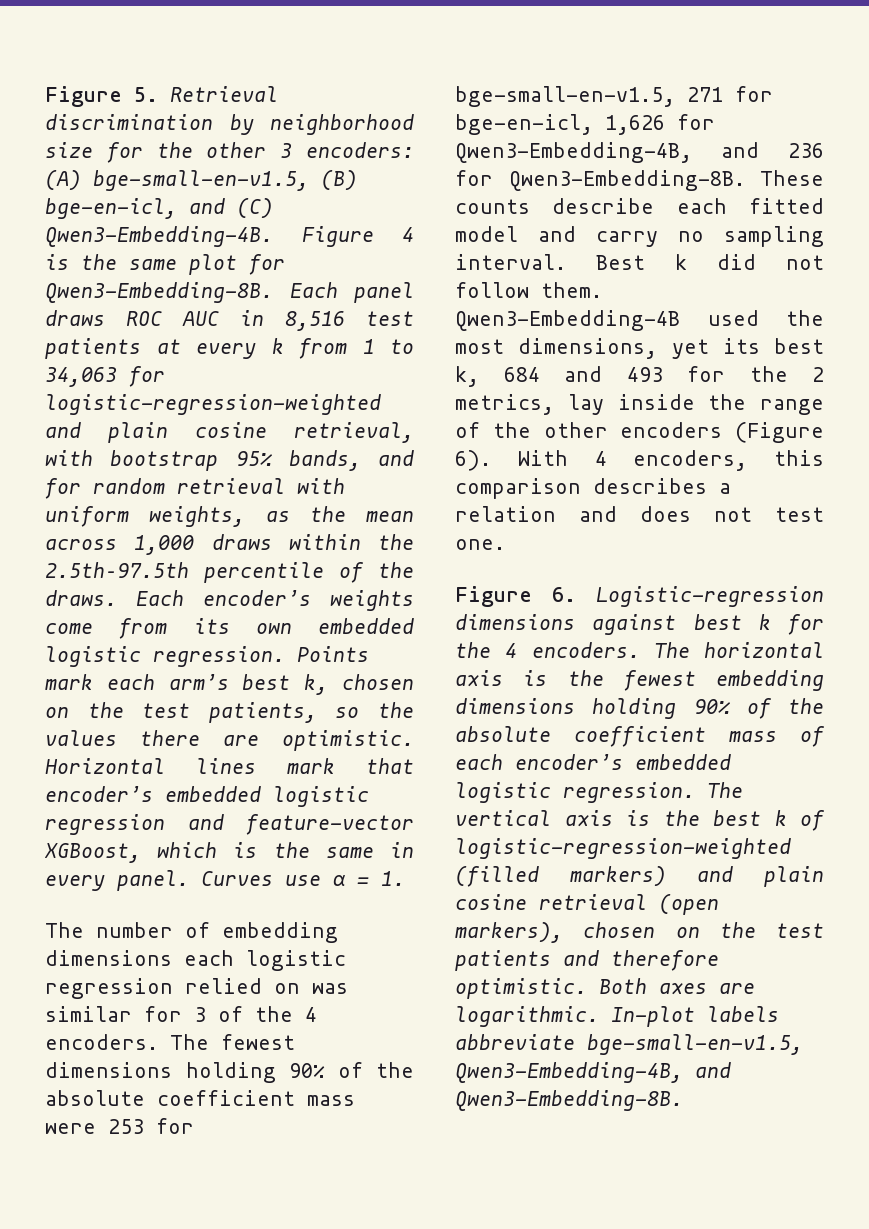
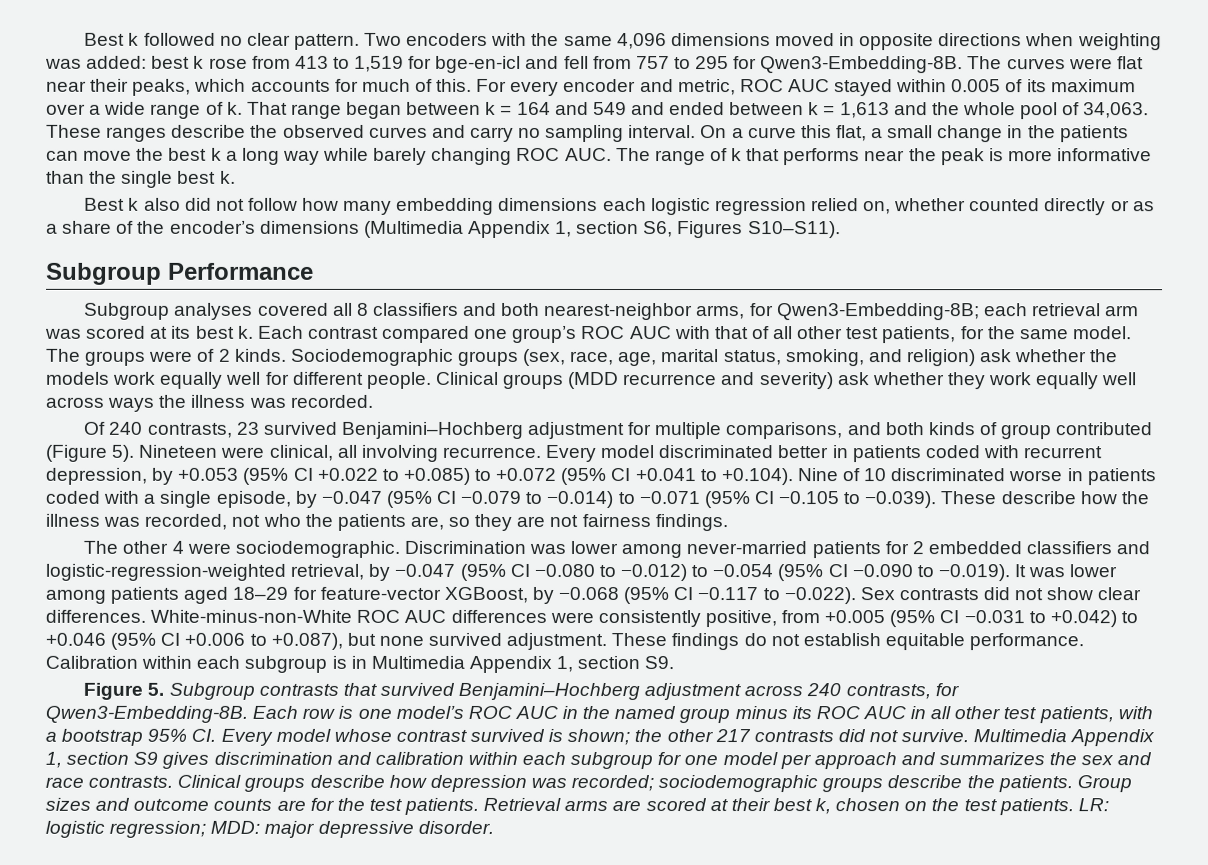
[45,86,278,107] [45,114,414,135] [45,142,414,163] [45,170,357,191] [45,198,273,219] [45,226,414,247] [45,254,285,275] [45,282,414,303] [45,310,414,331] [45,338,414,359] [45,366,165,387] [45,394,381,415] [45,422,414,443] [45,450,414,471] [45,478,345,499] [45,506,414,527] [45,534,414,555] [45,562,414,583] [45,590,414,611] [45,618,414,639] [45,646,369,667] [45,674,229,690] Figure 5. Retrieval discrimination by neighborhood size for the other 3 encoders: (A) bge-small-en-v1.5, (B) bge-en-icl, and (C) Qwen3-Embedding-4B. Figure 4 is the same plot for Qwen3-Embedding-8B. Each panel draws ROC AUC in 8,516 test patients at every k from 1 to 34,063 for logistic-regression-weighted and plain cosine retrieval, with bootstrap 95% bands, and for random retrieval with uniform weights, as the mean across 1,000 draws within the 2.5th–97.5th percentile of the draws. Each encoder’s weights come from its own embedded logistic regression. Points mark each arm’s -> [84,32,1162,51] [45,55,1144,74] [46,78,1136,97] [46,101,1150,120] [46,124,1129,143] [46,147,1153,166] [46,170,236,188] [84,197,1155,216] [46,220,841,239] [46,262,314,285] [84,302,1140,321] [45,325,1132,344] [46,348,1119,367] [46,371,1138,390] [46,394,374,412] [83,421,1154,440] [45,444,1103,463] [45,467,1156,486] [45,490,1149,509] [45,513,728,532] [83,540,1151,559] [45,563,1118,582] [45,586,1142,605] [45,609,1138,628] [45,632,1085,651] [45,655,675,673] [83,682,959,701] [45,705,1153,724] [45,728,1156,747] [45,751,1153,770] [45,774,1132,793] [45,797,770,815] Best k followed no clear pattern. Two encoders with the same 4,096 dimensions moved in opposite directions when weighting was added: best k rose from 413 to 1,519 for bge-en-icl and fell from 757 to 295 for Qwen3-Embedding-8B. The curves were flat near their peaks, which accounts for much of this. For every encoder and metric, ROC AUC stayed within 0.005 of its maximum over a wide range of k. That range began between k = 164 and 549 and ended between k = 1,613 and the whole pool of 34,063. These ranges describe the observed curves and carry no sampling interval. On a curve this flat, a small change in the patients can move the best k a long way while barely changing ROC AUC. The range of k that performs near the peak is more informative than the single best k. // Best k also did not follow how many embedding dimensions each logistic regression relied on, whether counted directly or as a share of the encoder’s dimensions (Multimedia Appendix 1, section S6, Figures S10–S11). // Subgroup Performance // Subgroup analyses covered all 8 classifiers and both nearest-neighbor arms, for Qwen3-Embedding-8B; each retrieval arm was scored at its best k. Each contrast compared one group’s ROC AUC with that of all other test patients, for the same model. The groups were of 2 kinds. Sociodemographic groups (sex, race, age, marital status, smoking, and religion) ask whether the models work equally well for different people. Clinical groups (MDD recurrence and severity) ask whether they work equally well across ways the illness was recorded. // Of 240 contrasts, 23 survived Benjamini–Hochberg adjustment for multiple comparisons, and both kinds of group contributed (Figure 5). Nineteen were clinical, all involving recurrence. Every model discriminated better in patients coded with recurrent depression, by +0.053 (95% CI +0.022 to +0.085) to +0.072 (95% CI +0.041 to +0.104). Nine of 10 discriminated worse in patients coded with a single episode, by −0.047 (95% CI −0.079 to −0.014) to −0.071 (95% CI −0.105 to −0.039). These describe how the illness was recorded, not who the patients are, so they are not fairness findings. // The other 4 were sociodemographic. Discrimination was lower among never-married patients for 2 embedded classifiers and logistic-regression-weighted retrieval, by −0.047 (95% CI −0.080 to −0.012) to −0.054 (95% CI −0.090 to −0.019). It was lower among patients aged 18–29 for feature-vector XGBoost, by −0.068 (95% CI −0.117 to −0.022). Sex contrasts did not show clear differences. White-minus-non-White ROC AUC differences were consistently positive, from +0.005 (95% CI −0.031 to +0.042) to +0.046 (95% CI +0.006 to +0.087), but none survived adjustment. These findings do not establish equitable performance. Calibration within each subgroup is in Multimedia Appendix 1, section S9. // Figure 5. Subgroup contrasts that survived Benjamini–Hochberg adjustment across 240 contrasts, for Qwen3-Embedding-8B. Each row is one model’s ROC AUC in the named group minus its ROC AUC in all other test patients, with a bootstrap 95% CI. Every model whose contrast survived is shown; the other 217 contrasts did not survive. Multimedia Appendix 1, section S9 gives discrimination and calibration within each subgroup for one model per approach and summarizes the sex and race contrasts. Clinical groups describe how depression was recorded; sociodemographic groups describe the patients. Group sizes and outcome counts are for the test patients. Retrieval arms are scored at their
[208,702,414,723] [45,730,414,751] [45,758,414,774] [45,786,369,807] [45,814,414,835] [44,842,414,863] [45,870,405,891] [45,922,338,943] [45,950,346,971] [45,978,348,999] [45,1006,317,1022] [45,1034,295,1050] [45,1062,414,1083] [45,1090,355,1106] [45,1118,194,1134] [455,86,773,107] [455,114,715,135] [455,142,824,163] [455,170,824,191] [455,198,824,214] [455,226,824,247] [455,254,824,270] [455,282,602,298] [455,310,824,331] [455,338,824,359] [455,366,824,387] [455,394,824,415] [455,422,824,443] [455,450,824,471] [455,478,731,499] [455,506,824,522] [455,539,505,550] [455,586,824,607] [455,614,824,635] [455,642,824,658] [455,670,824,691] [455,698,824,719] [455,726,825,747] [455,754,731,770] [455,782,743,803] [455,810,825,831] [455,838,791,859] [455,866,824,887] [455,894,719,915] [455,922,824,943] [455,950,719,971] [455,978,755,999] [455,1006,779,1027] [455,1034,803,1055] [455,1062,731,1083] [455,1090,683,1111] patients, so the values there are optimistic. Horizontal lines mark that encoder’s embedded logistic regression and feature-vector XGBoost, which is the same in every panel. Curves use α = 1. // The number of embedding dimensions each logistic regression relied on was similar for 3 of the 4 encoders. The fewest dimensions holding 90% of the absolute coefficient mass were 253 for bge-small-en-v1.5, 271 for bge-en-icl, 1,626 for Qwen3-Embedding-4B, and 236 for Qwen3-Embedding-8B. These counts describe each fitted model and carry no sampling interval. Best k did not follow them. Qwen3-Embedding-4B used the most dimensions, yet its best k, 684 and 493 for the 2 metrics, lay inside the range of the other encoders (Figure 6). With 4 encoders, this comparison describes a relation and does not test one. // Figure 6. Logistic-regression dimensions against best k for the 4 encoders. The horizontal axis is the fewest embedding dimensions holding 90% of the absolute coefficient mass of each encoder’s embedded logistic regression. The vertical axis is the best k of logistic-regression-weighted (filled markers) and plain cosine retrieval (open markers), chosen on the test patients and therefore optimistic. Both axes are logarithmic. In-plot labels abbreviate bge-small-en-v1.5, Qwen3-Embedding-4B, and Qwen3-Embedding-8B. -> [998,798,1109,816] [45,820,494,838] patients. LR: logistic regression; MDD: major depressive disorder.

